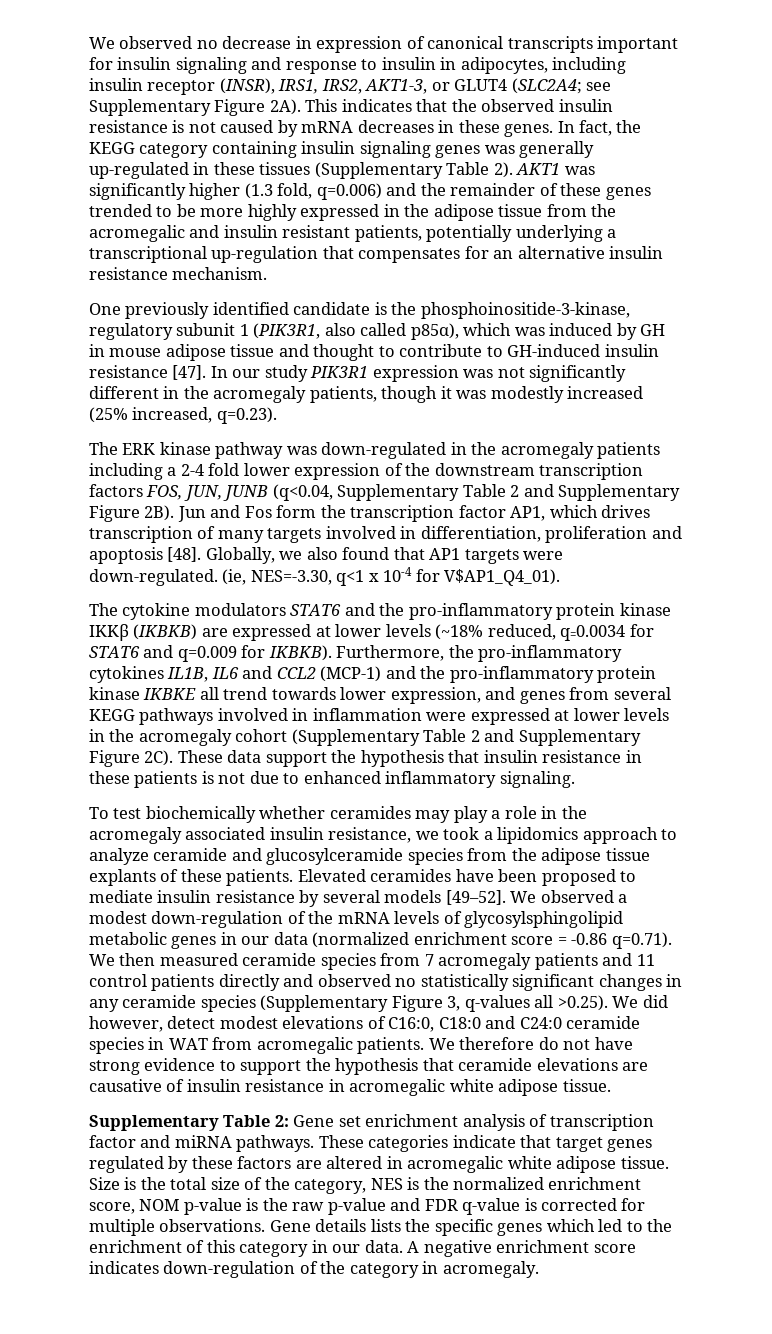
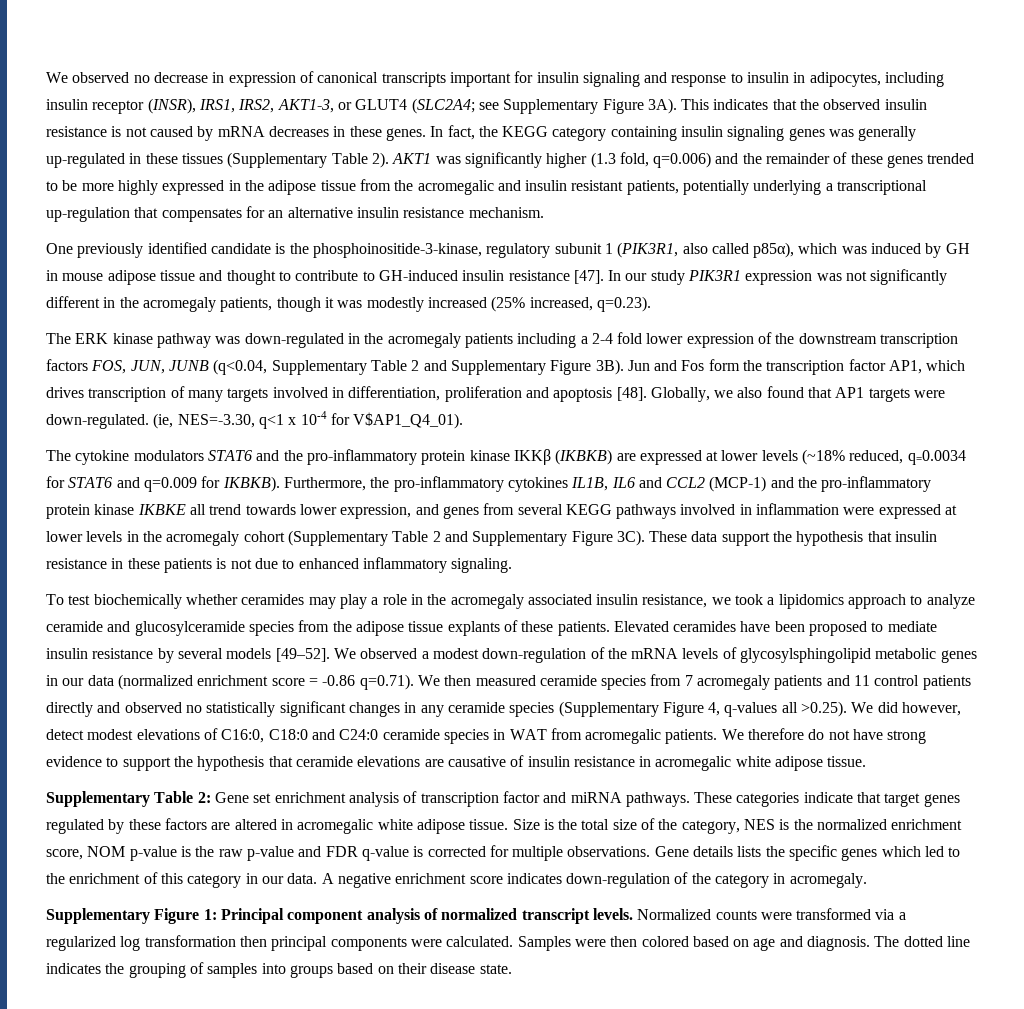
[269,99,301,115] 2A). -> [647,98,677,114] 3A).
[144,505,175,521] 2B). -> [595,359,624,375] 3B).
[144,750,174,766] 2C). -> [616,530,645,546] 3C).
[447,996,461,1011] 3, -> [708,702,721,716] 4,
(539, 1269) none -> [46,908,906,924] [46,935,971,951] [46,962,512,978] // Supplementary Figure 1: Principal component analysis of normalized transcript levels. Normalized counts were transformed via a regularized log transformation then principal components were calculated. Samples were then colored based on age and diagnosis. The dotted line indicates the grouping of samples into groups based on their disease state.

